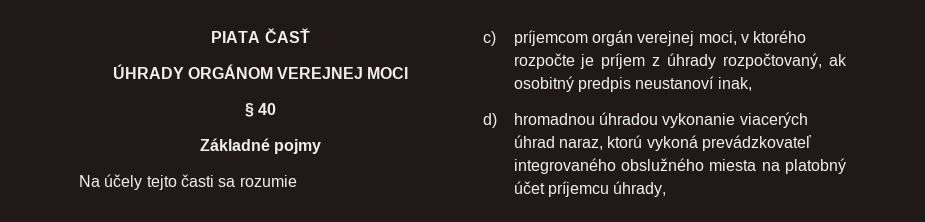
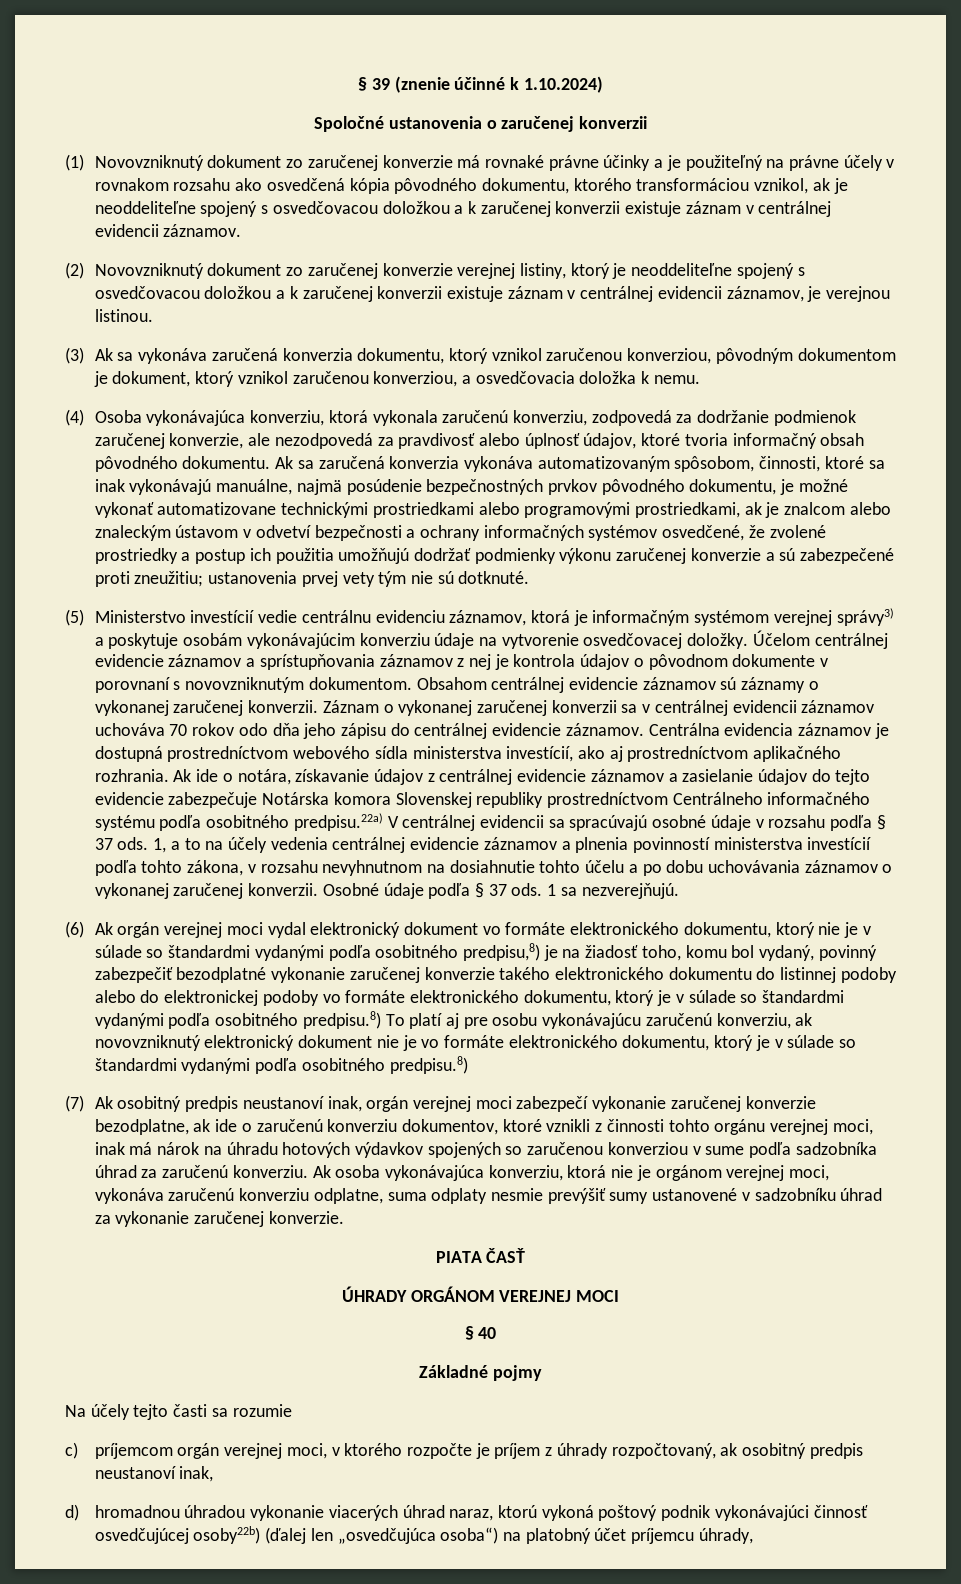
(211, 37) none -> [358,76,603,93] [314,116,647,132] [65,154,895,171] [94,178,848,194] [94,201,832,217] [94,224,242,237] [65,262,805,279] [94,286,891,302] [94,309,153,322] [65,347,896,364] [93,371,700,387] [65,409,856,426] [94,433,865,449] [94,456,885,472] [94,479,848,495] [94,502,891,518] [94,525,826,541] [94,548,895,564] [94,571,530,587] [65,608,894,626] [94,630,888,649] [94,654,829,670] [94,677,819,693] [94,700,875,716] [94,723,889,739] [94,746,842,762] [94,769,871,785] [94,792,871,808] [94,813,886,831] [94,837,872,853] [94,860,893,876] [94,883,679,899] [65,921,871,938] [94,943,877,961] [94,967,897,983] [94,990,845,1006] [94,1011,813,1029] [94,1035,857,1051] [94,1056,468,1074] [65,1095,816,1112] [94,1119,873,1135] [94,1142,877,1158] [94,1165,830,1181] [94,1188,883,1204] [94,1211,344,1227] § 39 (znenie účinné k 1.10.2024) // Spoločné ustanovenia o zaručenej konverzii // (1) Novovzniknutý dokument zo zaručenej konverzie má rovnaké právne účinky a je použiteľný na právne účely v rovnakom rozsahu ako osvedčená kópia pôvodného dokumentu, ktorého transformáciou vznikol, ak je neoddeliteľne spojený s osvedčovacou doložkou a k zaručenej konverzii existuje záznam v centrálnej evidencii záznamov. // (2) Novovzniknutý dokument zo zaručenej konverzie verejnej listiny, ktorý je neoddeliteľne spojený s osvedčovacou doložkou a k zaručenej konverzii existuje záznam v centrálnej evidencii záznamov, je verejnou listinou. // (3) Ak sa vykonáva zaručená konverzia dokumentu, ktorý vznikol zaručenou konverziou, pôvodným dokumentom je dokument, ktorý vznikol zaručenou konverziou, a osvedčovacia doložka k nemu. // (4) Osoba vykonávajúca konverziu, ktorá vykonala zaručenú konverziu, zodpovedá za dodržanie podmienok zaručenej konverzie, ale nezodpovedá za pravdivosť alebo úplnosť údajov, ktoré tvoria informačný obsah pôvodného dokumentu. Ak sa zaručená konverzia vykonáva automatizovaným spôsobom, činnosti, ktoré sa inak vykonávajú manuálne, najmä posúdenie bezpečnostných prvkov pôvodného dokumentu, je možné vykonať automatizovane technickými prostriedkami alebo programovými prostriedkami, ak je znalcom alebo znaleckým ústavom v odvetví bezpečnosti a ochrany informačných systémov osvedčené, že zvolené prostriedky a postup ich použitia umožňujú dodržať podmienky výkonu zaručenej konverzie a sú zabezpečené proti zneužitiu; ustanovenia prvej vety tým nie sú dotknuté. // (5) Ministerstvo investícií vedie centrálnu evidenciu záznamov, ktorá je informačným systémom verejnej správy3) a poskytuje osobám vykonávajúcim konverziu údaje na vytvorenie osvedčovacej doložky. Účelom centrálnej evidencie záznamov a sprístupňovania záznamov z nej je kontrola údajov o pôvodnom dokumente v porovnaní s novovzniknutým dokumentom. Obsahom centrálnej evidencie záznamov sú záznamy o vykonanej zaručenej konverzii. Záznam o vykonanej zaručenej konverzii sa v centrálnej evidencii záznamov uchováva 70 rokov odo dňa jeho zápisu do centrálnej evidencie záznamov. Centrálna evidencia záznamov je dostupná prostredníctvom webového sídla ministerstva investícií, ako aj prostredníctvom aplikačného rozhrania. Ak ide o notára, získavanie údajov z centrálnej evidencie záznamov a zasielanie údajov do tejto evidencie zabezpečuje Notárska komora Slovenskej republiky prostredníctvom Centrálneho informačného systému podľa osobitného predpisu.22a) V centrálnej evidencii sa spracúvajú osobné údaje v rozsahu podľa § 37 ods. 1, a to na účely vedenia centrálnej evidencie záznamov a plnenia povinností ministerstva investícií podľa tohto zákona, v rozsahu nevyhnutnom na dosiahnutie tohto účelu a po dobu uchovávania záznamov o vykonanej zaručenej konverzii. Osobné údaje podľa § 37 ods. 1 sa nezverejňujú. // (6) Ak orgán verejnej moci vydal elektronický dokument vo formáte elektronického dokumentu, ktorý nie je v súlade so štandardmi vydanými podľa osobitného predpisu,8) je na žiadosť toho, komu bol vydaný, povinný zabezpečiť bezodplatné vykonanie zaručenej konverzie takého elektronického dokumentu do listinnej podoby alebo do elektronickej podoby vo formáte elektronického dokumentu, ktorý je v súlade so štandardmi vydanými podľa osobitného predpisu.8) To platí aj pre osobu vykonávajúcu zaručenú konverziu, ak novovzniknutý elektronický dokument nie je vo formáte elektronického dokumentu, ktorý je v súlade so štandardmi vydanými podľa osobitného predpisu.8) // (7) Ak osobitný predpis neustanoví inak, orgán verejnej moci zabezpečí vykonanie zaručenej konverzie bezodplatne, ak ide o zaručenú konverziu dokumentov, ktoré vznikli z činnosti tohto orgánu verejnej moci, inak má nárok na úhradu hotových výdavkov spojených so zaručenou konverziou v sume podľa sadzobníka úhrad za zaručenú konverziu. Ak osoba vykonávajúca konverziu, ktorá nie je orgánom verejnej moci, vykonáva zaručenú konverziu odplatne, suma odplaty nesmie prevýšiť sumy ustanovené v sadzobníku úhrad za vykonanie zaručenej konverzie. //
[701,135,811,151] [513,158,757,174] prevádzkovateľ integrovaného obslužného miesta -> [598,1505,868,1521] [94,1526,499,1544] poštový podnik vykonávajúci činnosť osvedčujúcej osoby22b) (ďalej len „osvedčujúca osoba“)

